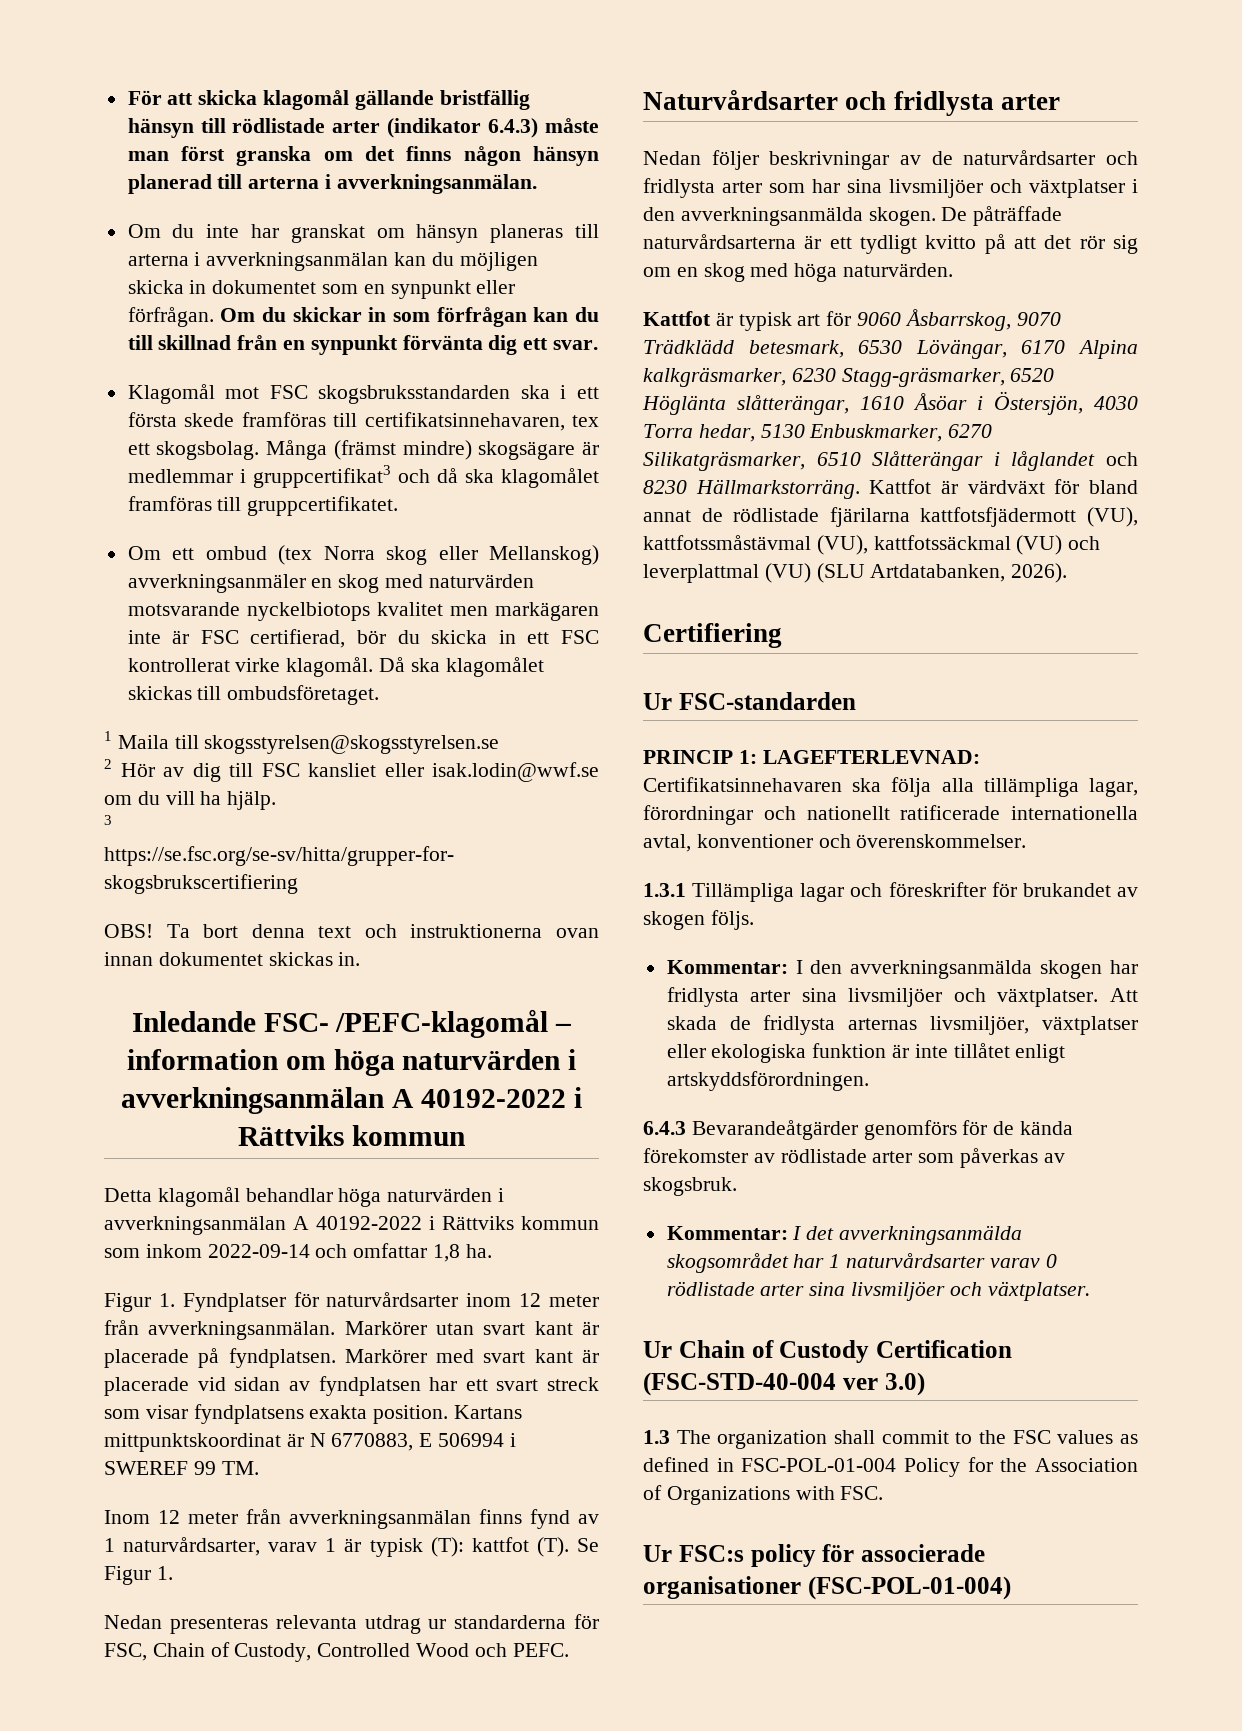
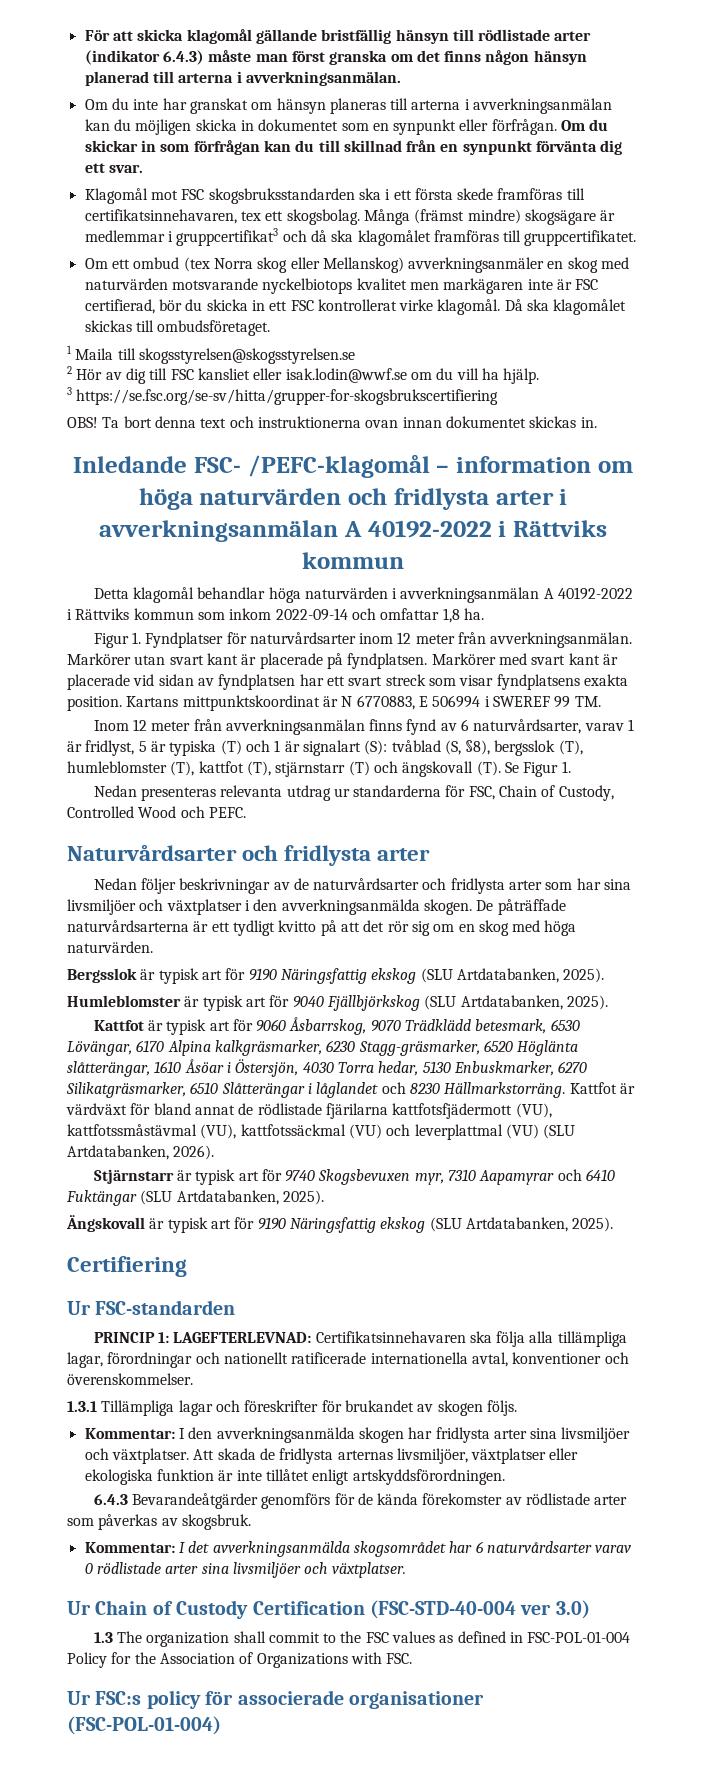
(561, 1059) none -> [348,488,554,510] och fridlysta arter
[104,1538,115,1552] 1 -> [461,719,470,731] 6
[369,1537,529,1557] typisk (T): kattfot -> [85,740,583,756] [67,761,474,777] fridlyst, 5 är typiska (T) och 1 är signalart (S): tvåblad (S, §8), bergsslok (T), humleblomster (T), kattfot (T), stjärnstarr (T) och ängskovall
(954, 270) none -> [67,968,605,984] [67,995,608,1011] // Bergsslok är typisk art för 9190 Näringsfattig ekskog (SLU Artdatabanken, 2025). // Humleblomster är typisk art för 9040 Fjällbjörkskog (SLU Artdatabanken, 2025).
(1068, 573) none -> [93,1169,616,1185] [66,1190,324,1206] [66,1215,614,1233] // Stjärnstarr är typisk art för 9740 Skogsbevuxen myr, 7310 Aapamyrar och 6410 Fuktängar (SLU Artdatabanken, 2025). // Ängskovall är typisk art för 9190 Näringsfattig ekskog (SLU Artdatabanken, 2025).
[829,1254,841,1268] 1 -> [475,1541,484,1553] 6

